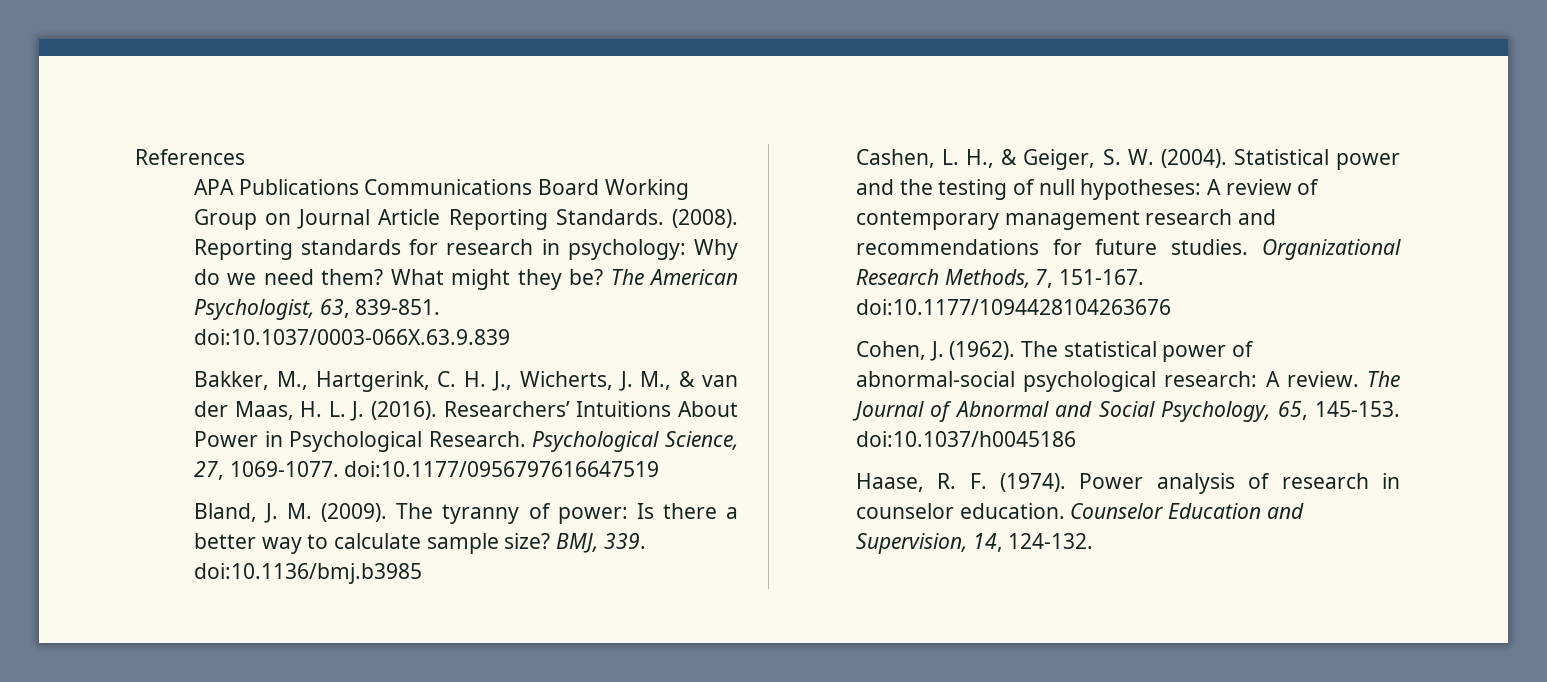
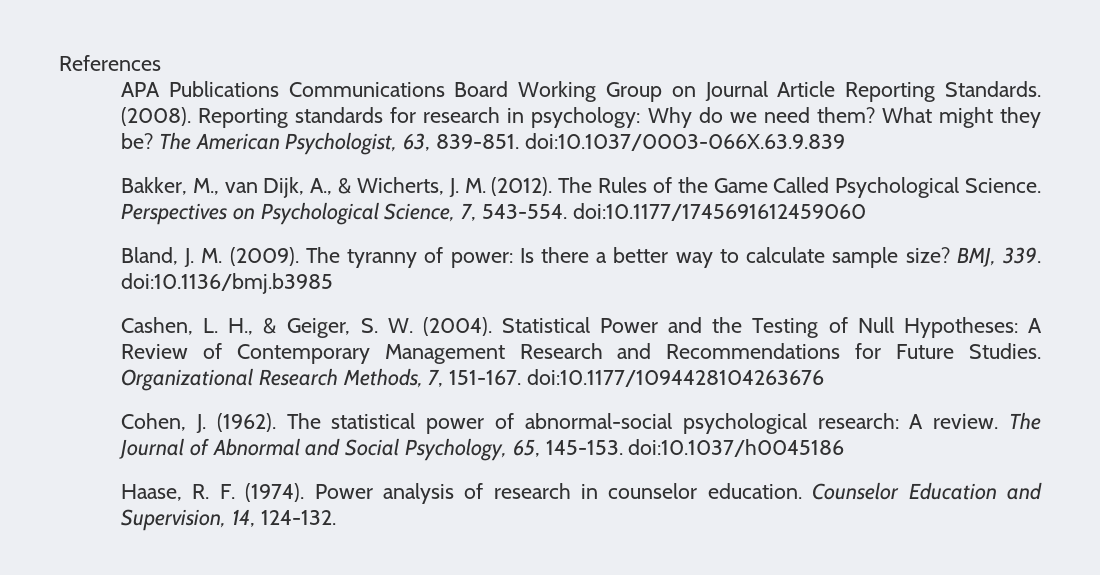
[315,371,738,392] [193,401,738,421] [193,431,738,452] [193,461,660,480] Hartgerink, C. H. J., Wicherts, J. M., & van der Maas, H. L. J. (2016). Researchers’ Intuitions About Power in Psychological Research. Psychological Science, 27, 1069-1077. doi:10.1177/0956797616647519 -> [224,177,1041,198] [120,202,866,225] van Dijk, A., & Wicherts, J. M. (2012). The Rules of the Game Called Psychological Science. Perspectives on Psychological Science, 7, 543-554. doi:10.1177/1745691612459060
[1336,153,1400,170] power -> [600,318,659,333] Power
[938,179,1320,200] [855,209,1276,230] [855,239,1249,255] testing of null hypotheses: A review of contemporary management research and recommendations for future studies. -> [752,317,1042,338] [120,343,1041,364] Testing of Null Hypotheses: A Review of Contemporary Management Research and Recommendations for Future Studies.

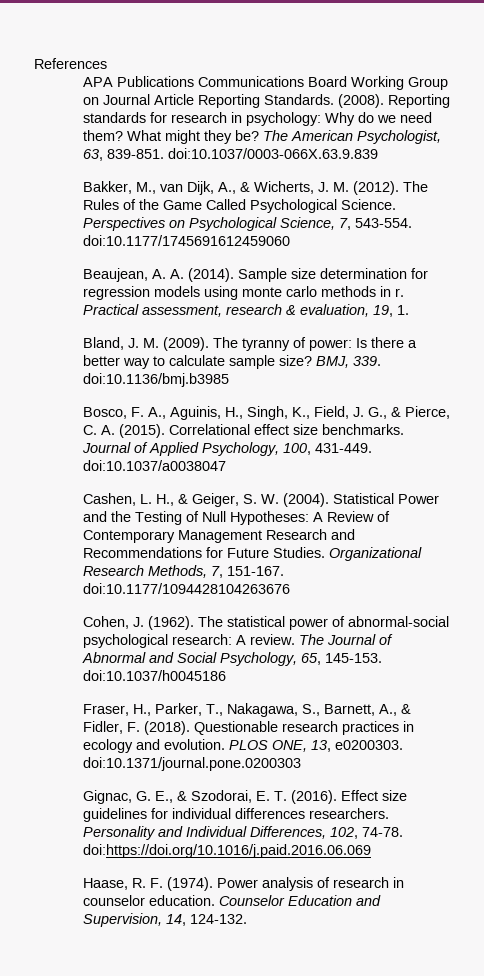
(866, 212) none -> [82,268,428,282] [82,286,404,300] [82,304,409,317] // Beaujean, A. A. (2014). Sample size determination for regression models using monte carlo methods in r. Practical assessment, research & evaluation, 19, 1.
(333, 283) none -> [82,406,450,420] [82,424,404,438] [81,442,372,456] [82,460,226,471] // Bosco, F. A., Aguinis, H., Singh, K., Field, J. G., & Pierce, C. A. (2015). Correlational effect size benchmarks. Journal of Applied Psychology, 100, 431-449. doi:10.1037/a0038047
(845, 448) none -> [82,703,411,717] [82,721,414,735] [82,739,403,753] [82,757,301,771] [82,790,407,804] [82,808,389,822] [82,826,403,840] [82,844,371,858] // Fraser, H., Parker, T., Nakagawa, S., Barnett, A., & Fidler, F. (2018). Questionable research practices in ecology and evolution. PLOS ONE, 13, e0200303. doi:10.1371/journal.pone.0200303 // Gignac, G. E., & Szodorai, E. T. (2016). Effect size guidelines for individual differences researchers. Personality and Individual Differences, 102, 74-78. doi:https://doi.org/10.1016/j.paid.2016.06.069

